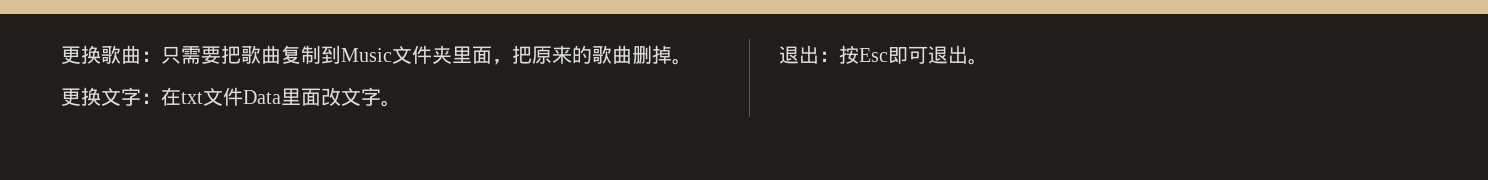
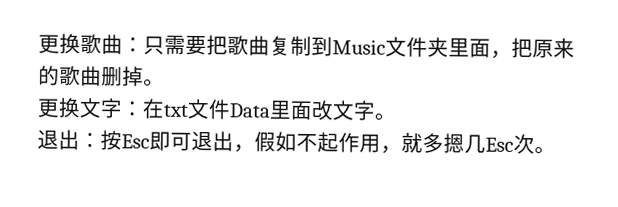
(968, 54) none -> [233,131,535,155] ，假如不起作用，就多摁几Esc次

